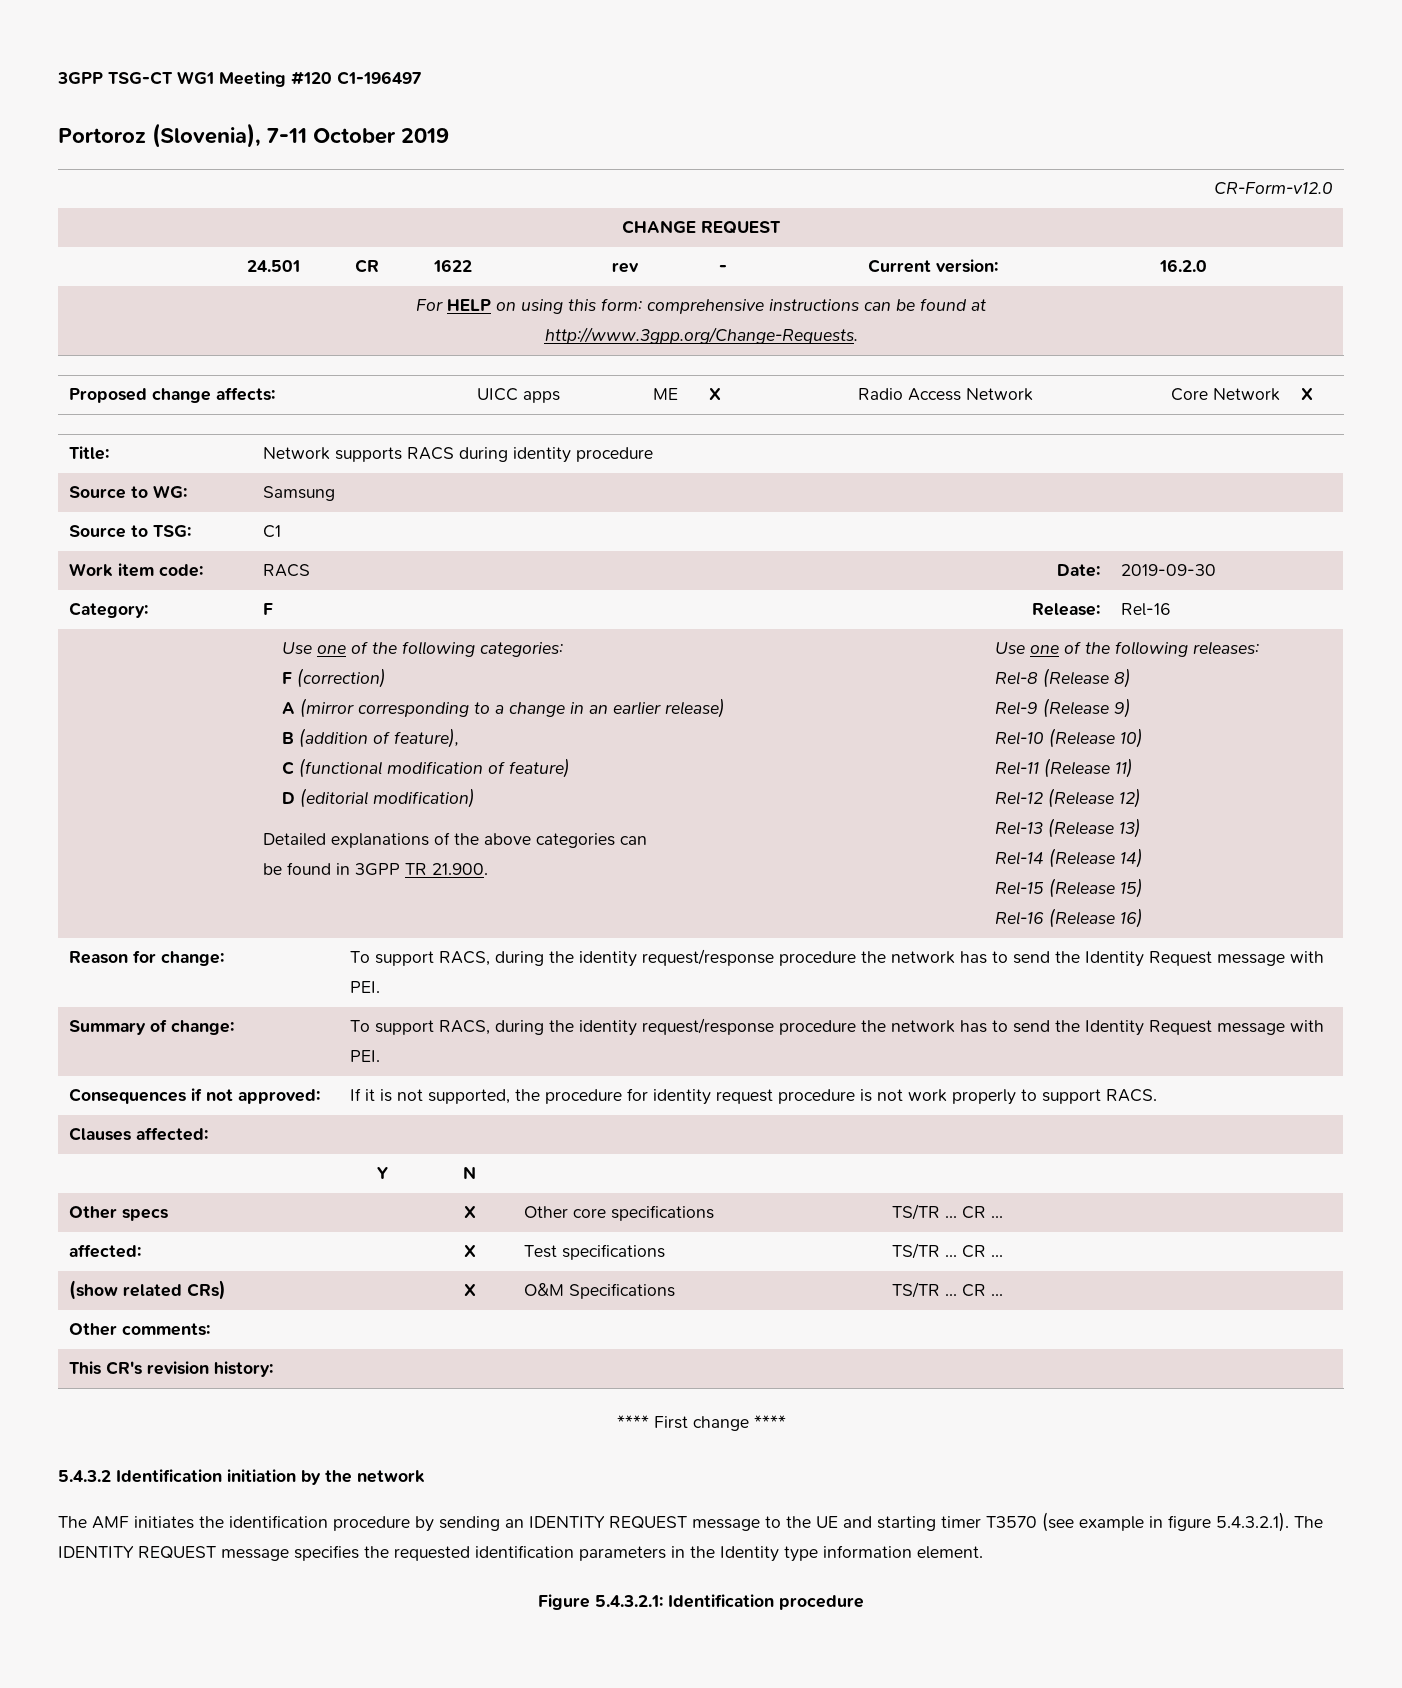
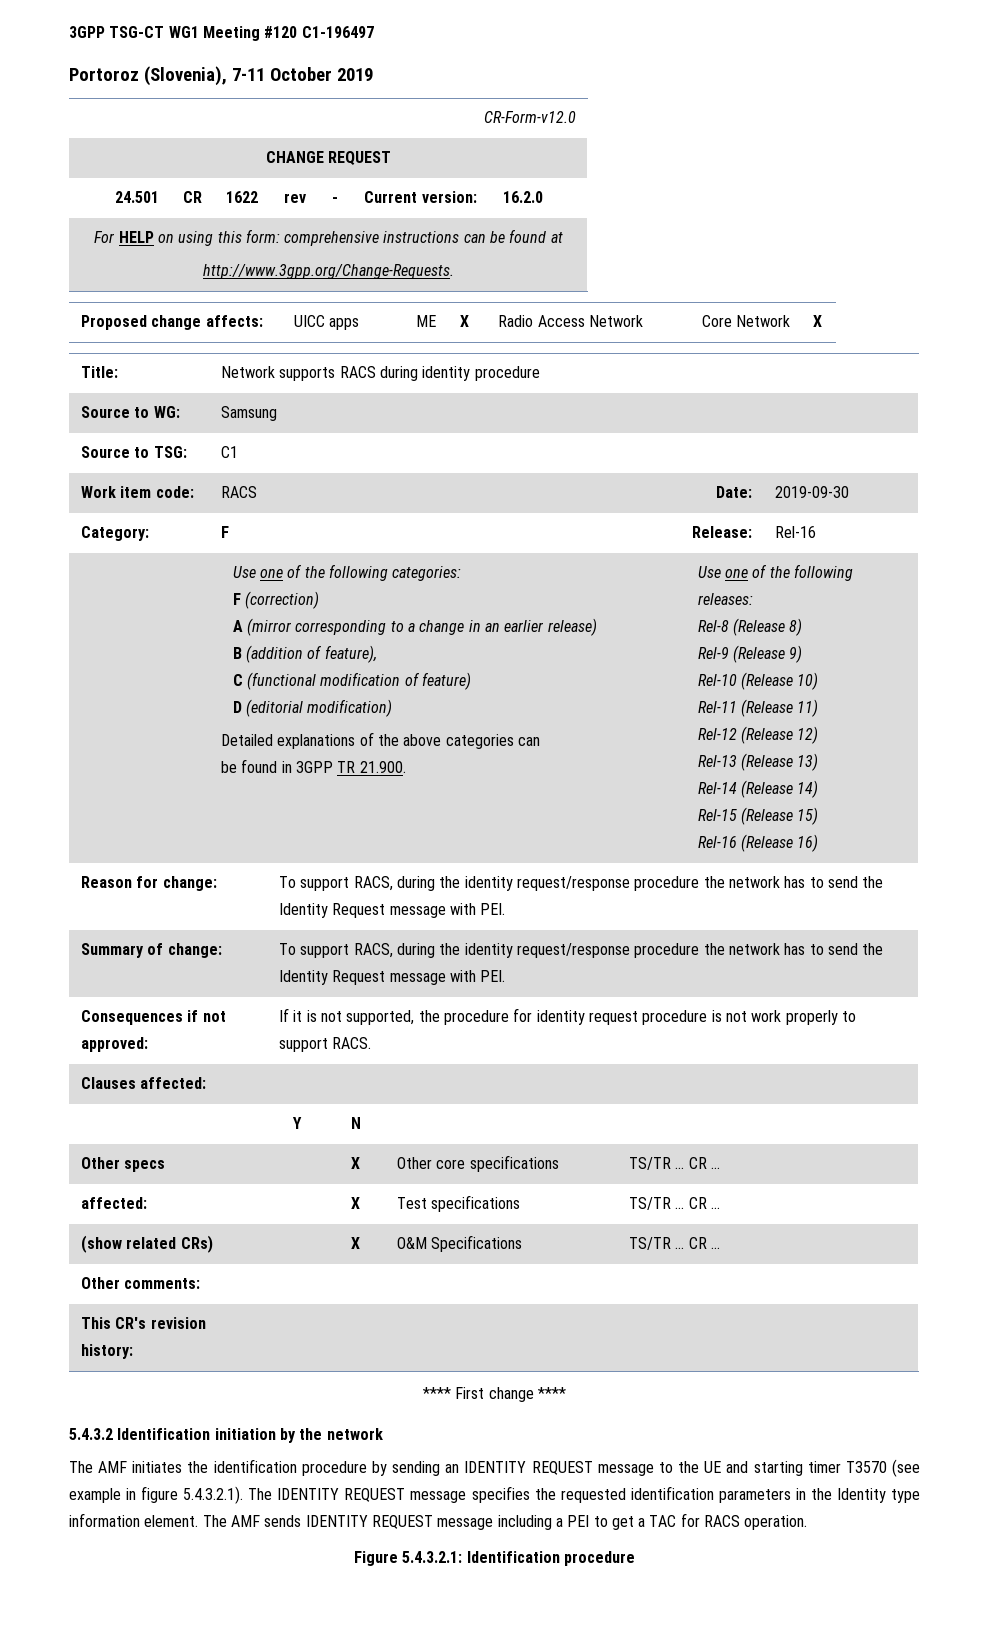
(983, 1552) none -> [202,1513,808,1530] The AMF sends IDENTITY REQUEST message including a PEI to get a TAC for RACS operation.

